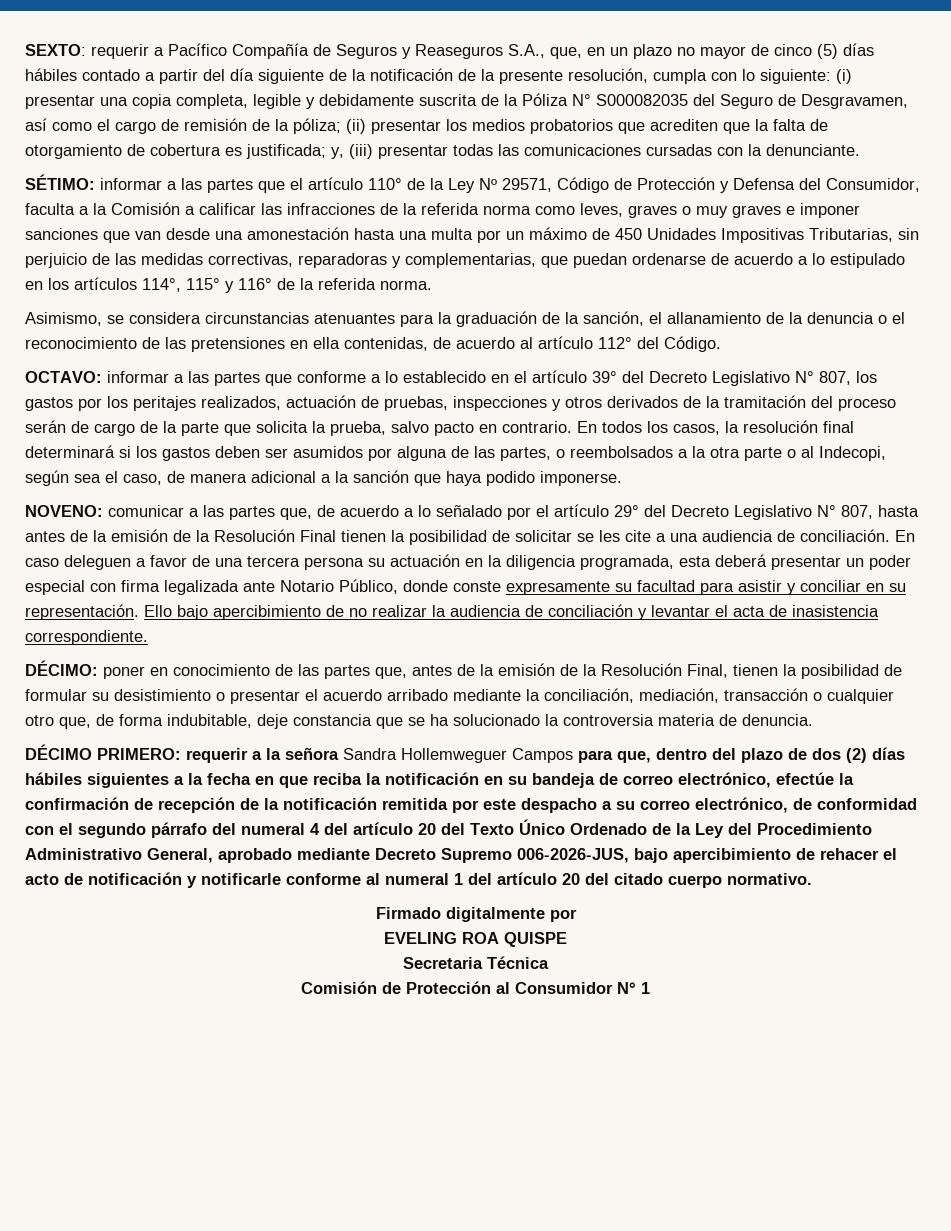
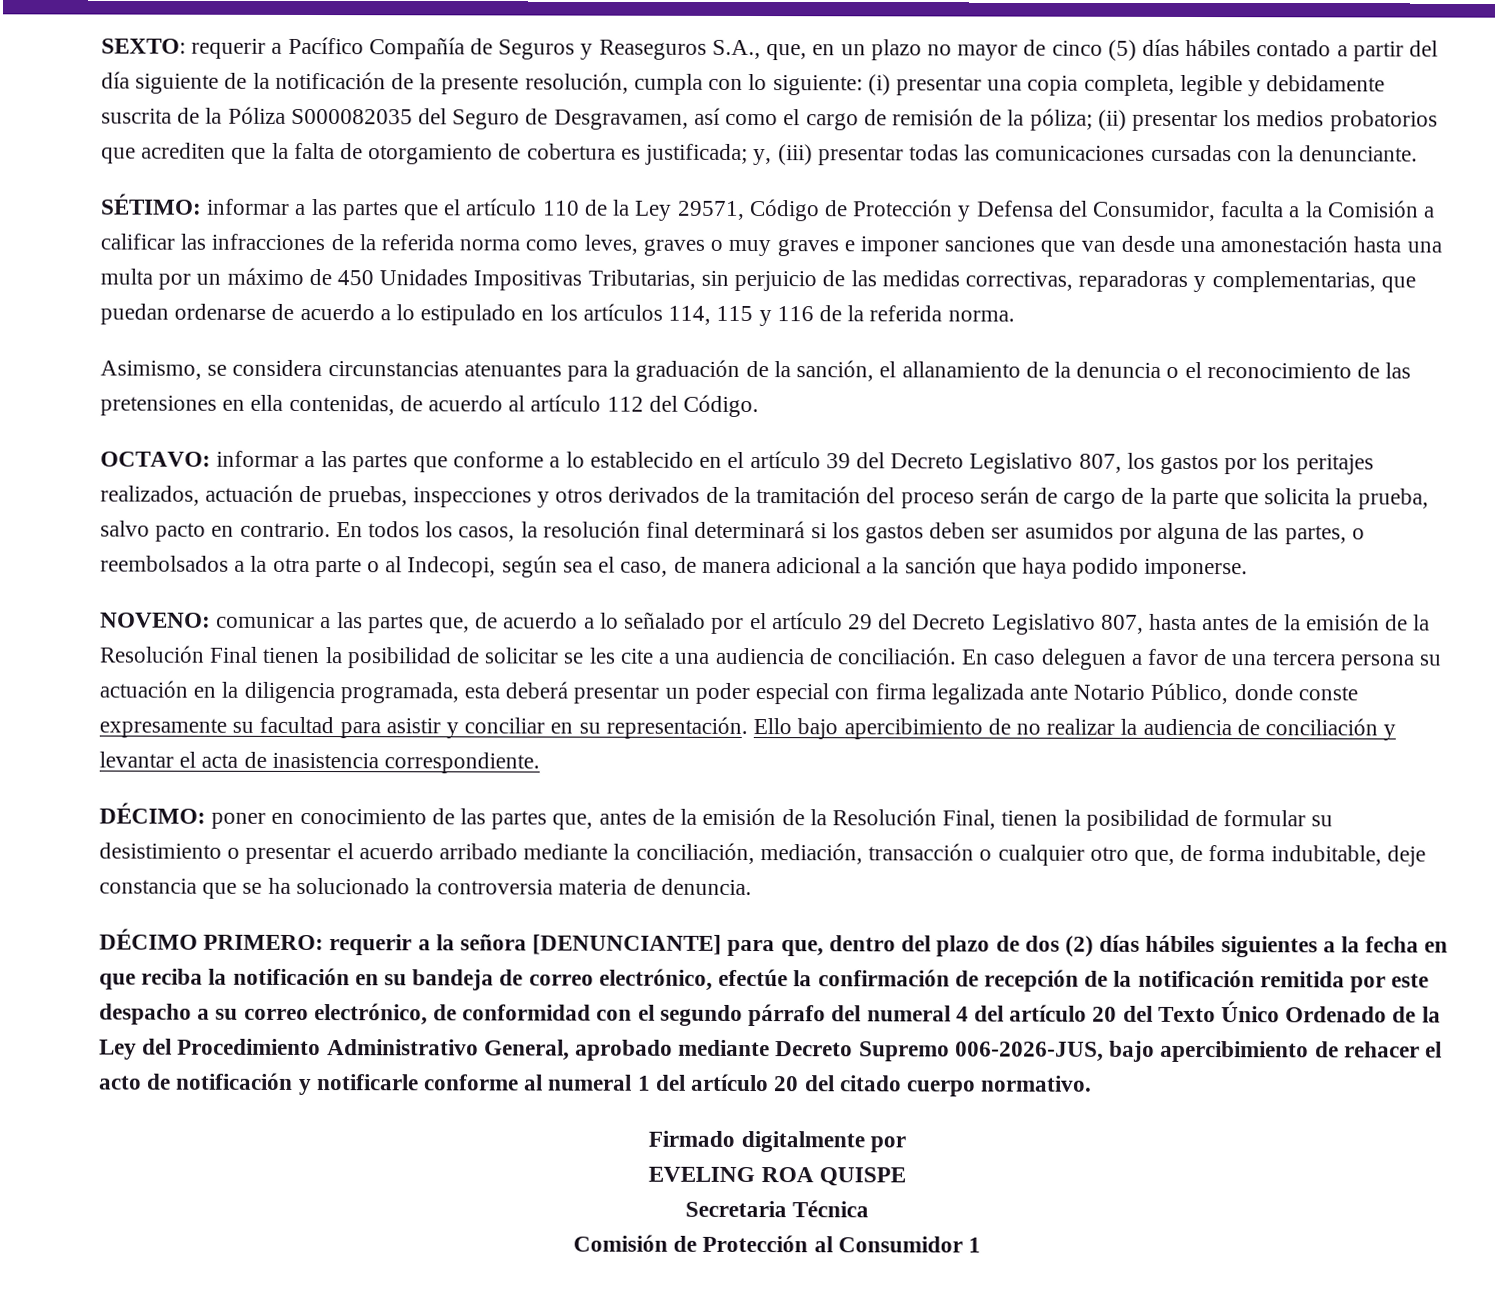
[572,94,591,106] N° -> (286, 115) none
[368,178,497,193] 110° de la Ley Nº -> [541,199,673,221] 110 de la Ley
[142,278,272,293] 114°, 115° y 116° -> [668,305,814,327] 114, 115 y 116
[598,337,632,349] 112° -> [606,396,644,412] 112
[592,371,814,386] 39° del Decreto Legislativo N° -> [825,452,1074,474] 39 del Decreto Legislativo
[614,505,836,520] 29° del Decreto Legislativo N° -> [847,613,1096,635] 29 del Decreto Legislativo
[343,748,573,763] Sandra Hollemweguer Campos -> [532,934,723,955] [DENUNCIANTE]
[617,982,636,994] N° -> (963, 1244) none

